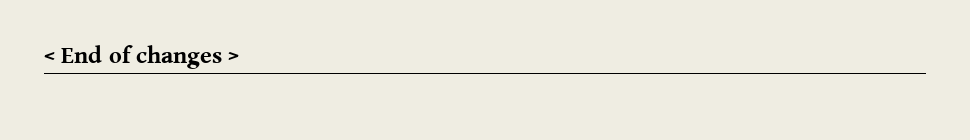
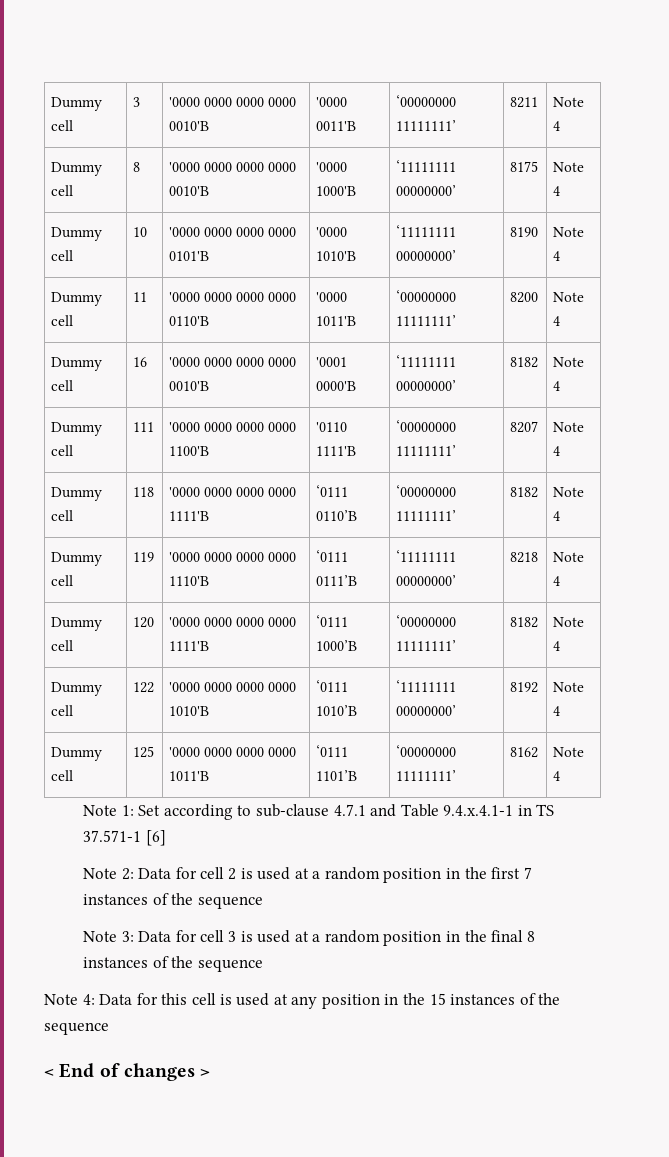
(44, 57) none -> [50,97,102,111] [50,120,73,131] [132,97,140,107] [168,97,297,107] [168,121,209,131] [315,97,347,107] [315,121,356,131] [395,95,456,107] [395,120,456,131] [509,97,538,108] [552,97,584,107] [552,121,560,131] [50,162,102,176] [50,185,73,196] [132,162,140,172] [168,162,297,172] [168,186,209,196] [315,162,347,172] [315,186,356,196] [395,160,456,172] [395,185,456,196] [509,161,538,172] [552,162,584,172] [552,186,560,196] [50,227,102,241] [50,250,73,261] [132,227,147,237] [168,227,297,237] [168,251,209,261] [315,227,347,237] [315,251,356,261] [395,225,456,237] [395,250,456,261] [509,227,538,237] [552,227,584,237] [552,251,560,261] [50,292,102,306] [50,315,73,326] [132,292,147,302] [168,292,297,302] [168,316,209,326] [315,292,347,302] [315,316,356,326] [395,290,456,302] [395,315,456,326] [509,292,538,303] [552,292,584,302] [552,316,560,326] [50,357,102,371] [50,380,73,391] [132,357,147,367] [168,357,297,367] [168,381,209,391] [315,357,347,367] [315,381,356,391] [395,355,456,367] [395,380,456,391] [509,357,538,368] [552,357,584,367] [552,381,560,391] [50,422,102,436] [50,445,73,456] [132,422,154,432] [168,422,297,432] [168,446,209,456] [315,422,347,432] [315,446,356,456] [395,420,456,432] [395,445,456,456] [509,421,538,433] [552,422,584,432] [552,446,560,456] [50,487,102,501] [50,510,73,521] [132,487,154,497] [168,487,297,497] [168,511,209,521] [315,485,348,497] [315,510,357,521] [395,485,456,497] [395,510,456,521] [509,487,538,498] [552,487,584,497] [552,511,560,521] [50,552,102,566] [50,575,73,586] [132,552,154,562] [168,552,297,562] [168,576,209,586] [315,550,348,562] [315,575,357,586] [395,550,456,562] [395,575,456,586] [509,552,538,563] [552,552,584,562] [552,576,560,586] [50,617,102,631] [50,640,73,651] [132,617,154,628] [168,617,297,627] [168,641,209,651] [315,615,348,627] [315,640,357,651] [395,615,456,627] [395,640,456,651] [509,617,538,628] [552,617,584,627] [552,641,560,651] [50,682,102,696] [50,705,73,716] [132,682,154,693] [168,682,297,692] [168,706,209,716] [315,680,348,692] [315,705,357,716] [395,680,456,692] [395,705,456,716] [509,682,538,693] [552,682,584,692] [552,706,560,716] [50,747,102,761] [50,770,73,781] [132,746,154,758] [168,747,297,757] [168,771,209,781] [315,745,348,757] [315,770,357,781] [395,745,456,757] [395,770,456,781] [509,747,538,758] [552,747,584,757] [552,771,560,781] [82,804,555,820] [82,830,166,846] [82,867,532,883] [82,893,263,909] [82,930,535,946] [82,956,263,972] [44,993,561,1009] [44,1022,109,1035] Dummy cell | 3 | '0000 0000 0000 0000 0010'B | '0000 0011'B | ‘00000000 11111111’ | 8211 | Note 4 // Dummy cell | 8 | '0000 0000 0000 0000 0010'B | '0000 1000'B | ‘11111111 00000000’ | 8175 | Note 4 // Dummy cell | 10 | '0000 0000 0000 0000 0101'B | '0000 1010'B | ‘11111111 00000000’ | 8190 | Note 4 // Dummy cell | 11 | '0000 0000 0000 0000 0110'B | '0000 1011'B | ‘00000000 11111111’ | 8200 | Note 4 // Dummy cell | 16 | '0000 0000 0000 0000 0010'B | '0001 0000'B | ‘11111111 00000000’ | 8182 | Note 4 // Dummy cell | 111 | '0000 0000 0000 0000 1100'B | '0110 1111'B | ‘00000000 11111111’ | 8207 | Note 4 // Dummy cell | 118 | '0000 0000 0000 0000 1111'B | ‘0111 0110’B | ‘00000000 11111111’ | 8182 | Note 4 // Dummy cell | 119 | '0000 0000 0000 0000 1110'B | ‘0111 0111’B | ‘11111111 00000000’ | 8218 | Note 4 // Dummy cell | 120 | '0000 0000 0000 0000 1111'B | ‘0111 1000’B | ‘00000000 11111111’ | 8182 | Note 4 // Dummy cell | 122 | '0000 0000 0000 0000 1010'B | ‘0111 1010’B | ‘11111111 00000000’ | 8192 | Note 4 // Dummy cell | 125 | '0000 0000 0000 0000 1011'B | ‘0111 1101’B | ‘00000000 11111111’ | 8162 | Note 4 // Note 1: Set according to sub-clause 4.7.1 and Table 9.4.x.4.1-1 in TS 37.571-1 [6] // Note 2: Data for cell 2 is used at a random position in the first 7 instances of the sequence // Note 3: Data for cell 3 is used at a random position in the final 8 instances of the sequence // Note 4: Data for this cell is used at any position in the 15 instances of the sequence //

